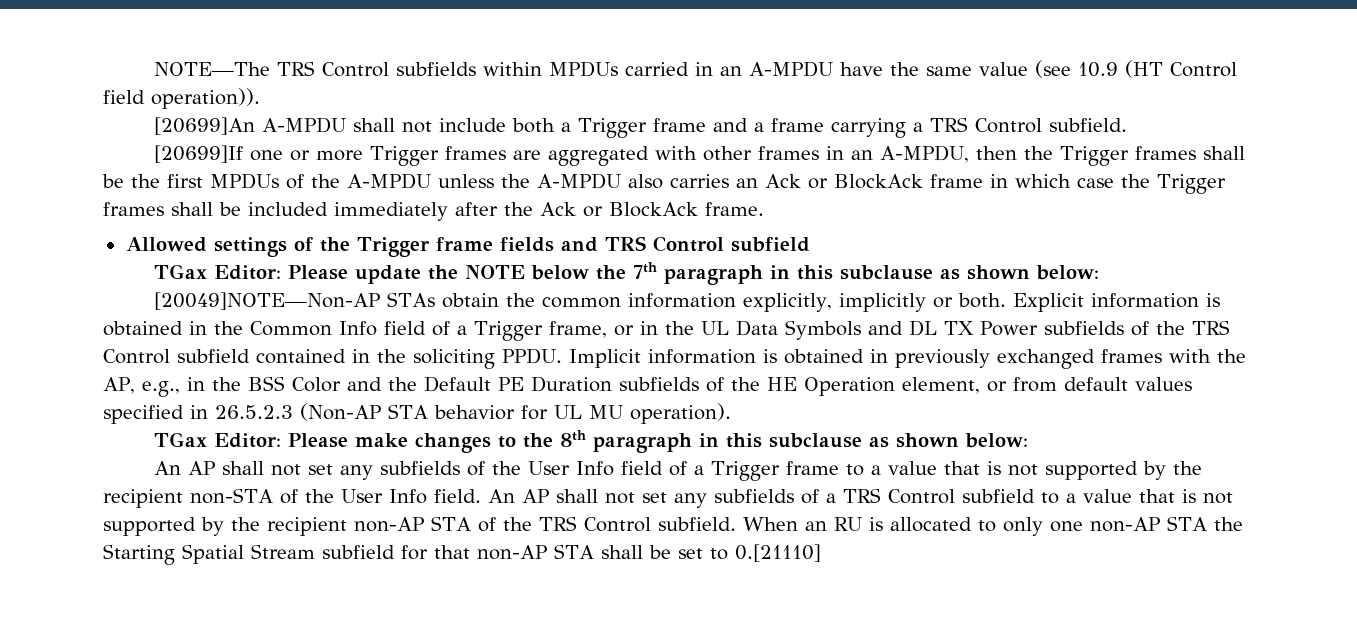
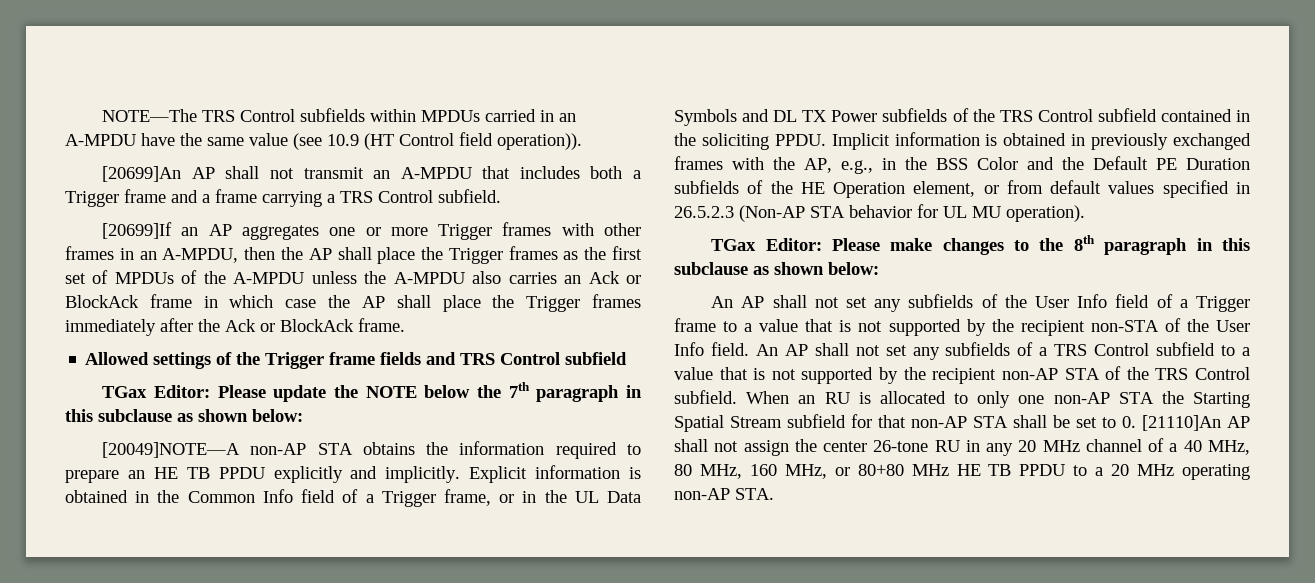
[261,117,506,133] A-MPDU shall not include -> [191,166,580,179] AP shall not transmit an A-MPDU that includes
(243, 154) none -> [181,224,320,240] an AP aggregates
[512,146,649,166] are aggregated -> (552, 229) none
[1059,146,1245,166] [102,174,203,188] Trigger frames shall be the first -> [308,246,642,264] [65,270,109,284] AP shall place the Trigger frames as the first set of
[1157,174,1226,194] [103,202,328,216] Trigger frames shall be included -> [361,294,641,312] AP shall place the Trigger frames
[153,292,1006,312] [20049]NOTE—Non-AP STAs obtain the common information explicitly, implicitly or both. -> [102,441,641,459] [65,466,461,483] [20049]NOTE—A non-AP STA obtains the information required to prepare an HE TB PPDU explicitly and implicitly.
[734,544,821,562] 0.[21110] -> [1122,415,1250,431] [674,438,1250,456] [674,464,1250,480] [674,488,774,500] 0. [21110]An AP shall not assign the center 26-tone RU in any 20 MHz channel of a 40 MHz, 80 MHz, 160 MHz, or 80+80 MHz HE TB PPDU to a 20 MHz operating non-AP STA.

